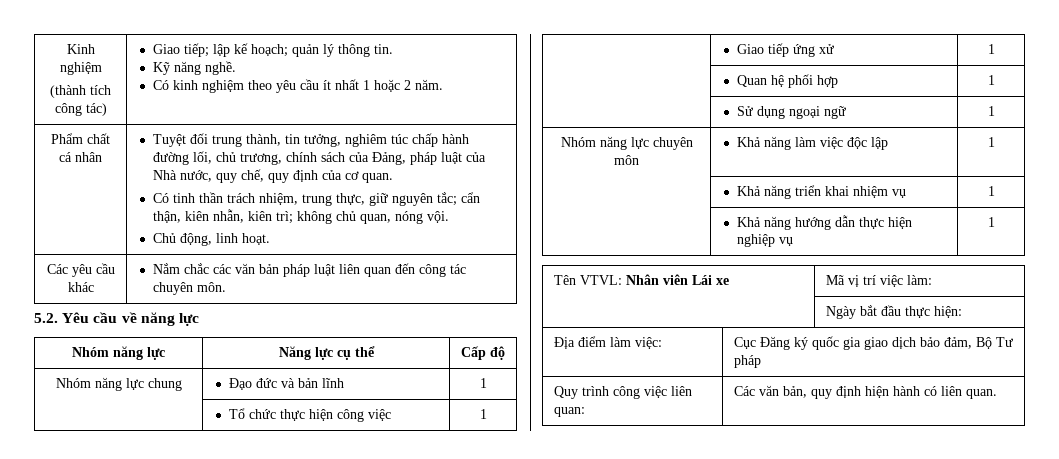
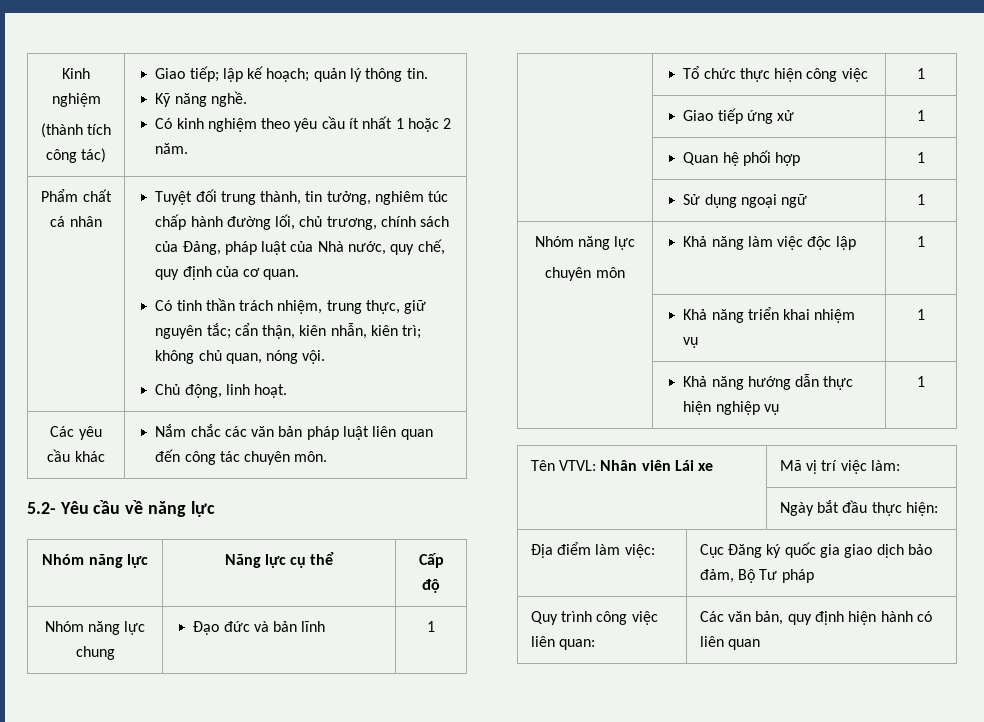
[34,313,58,323] 5.2. -> [27,502,56,514] 5.2-
(649, 143) none -> (636, 243) //
[965,389,997,399] quan. -> [727,639,760,650] quan

